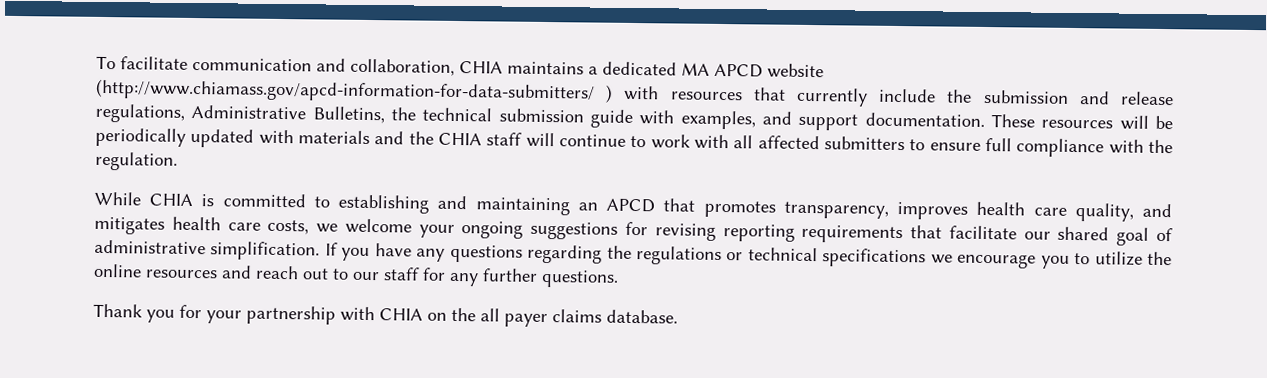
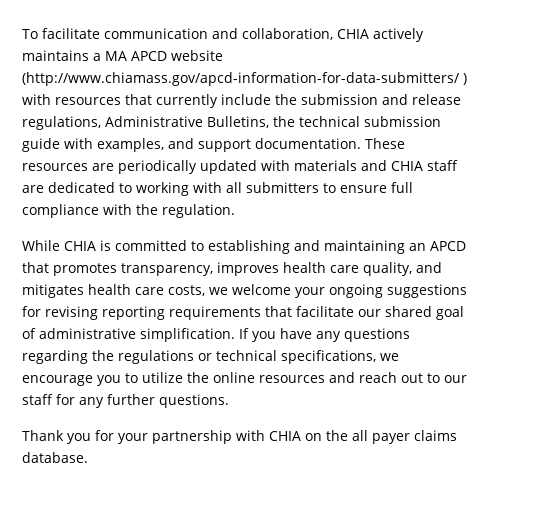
(503, 67) none -> [372,28,424,42] actively
[602,61,677,76] dedicated -> (101, 57) none
[1119,115,1173,130] will be -> [92,163,114,171] are
[408,131,434,145] the -> (387, 165) none
[525,132,691,149] will continue to work -> [22,182,189,196] are dedicated to working
[757,135,820,150] affected -> (242, 187) none
[822,248,927,268] specifications -> [281,350,376,364] specifications,

